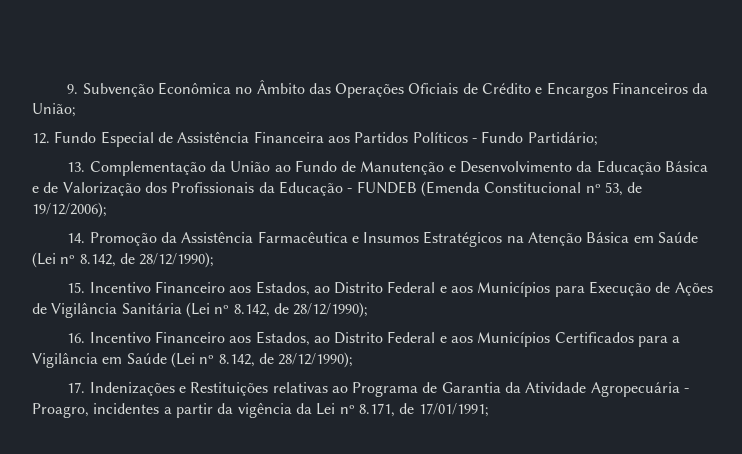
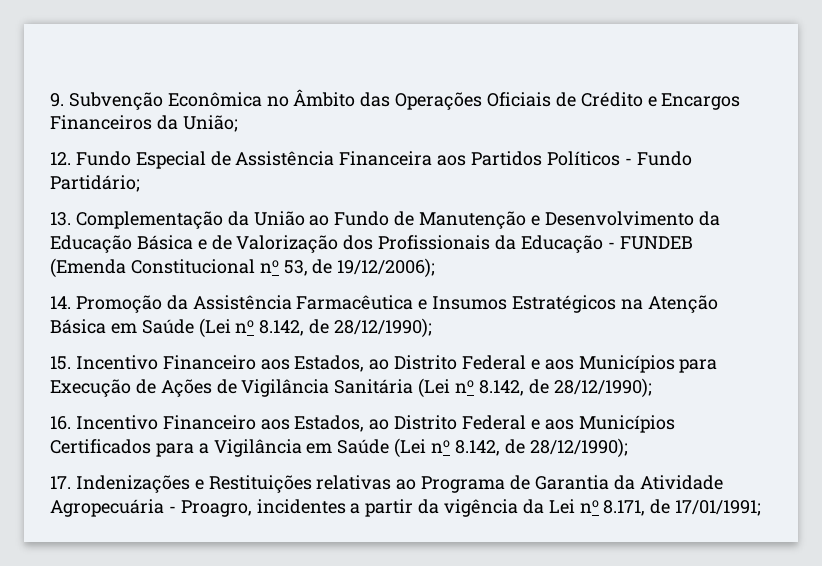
[585,184,601,193] nº -> [259,260,279,273] no
[60,255,76,264] nº -> [235,320,255,333] no
[214,305,230,314] nº -> [455,380,475,393] no
[199,355,215,364] nº -> [431,440,451,453] no
[339,405,355,414] nº -> [579,500,599,513] no

